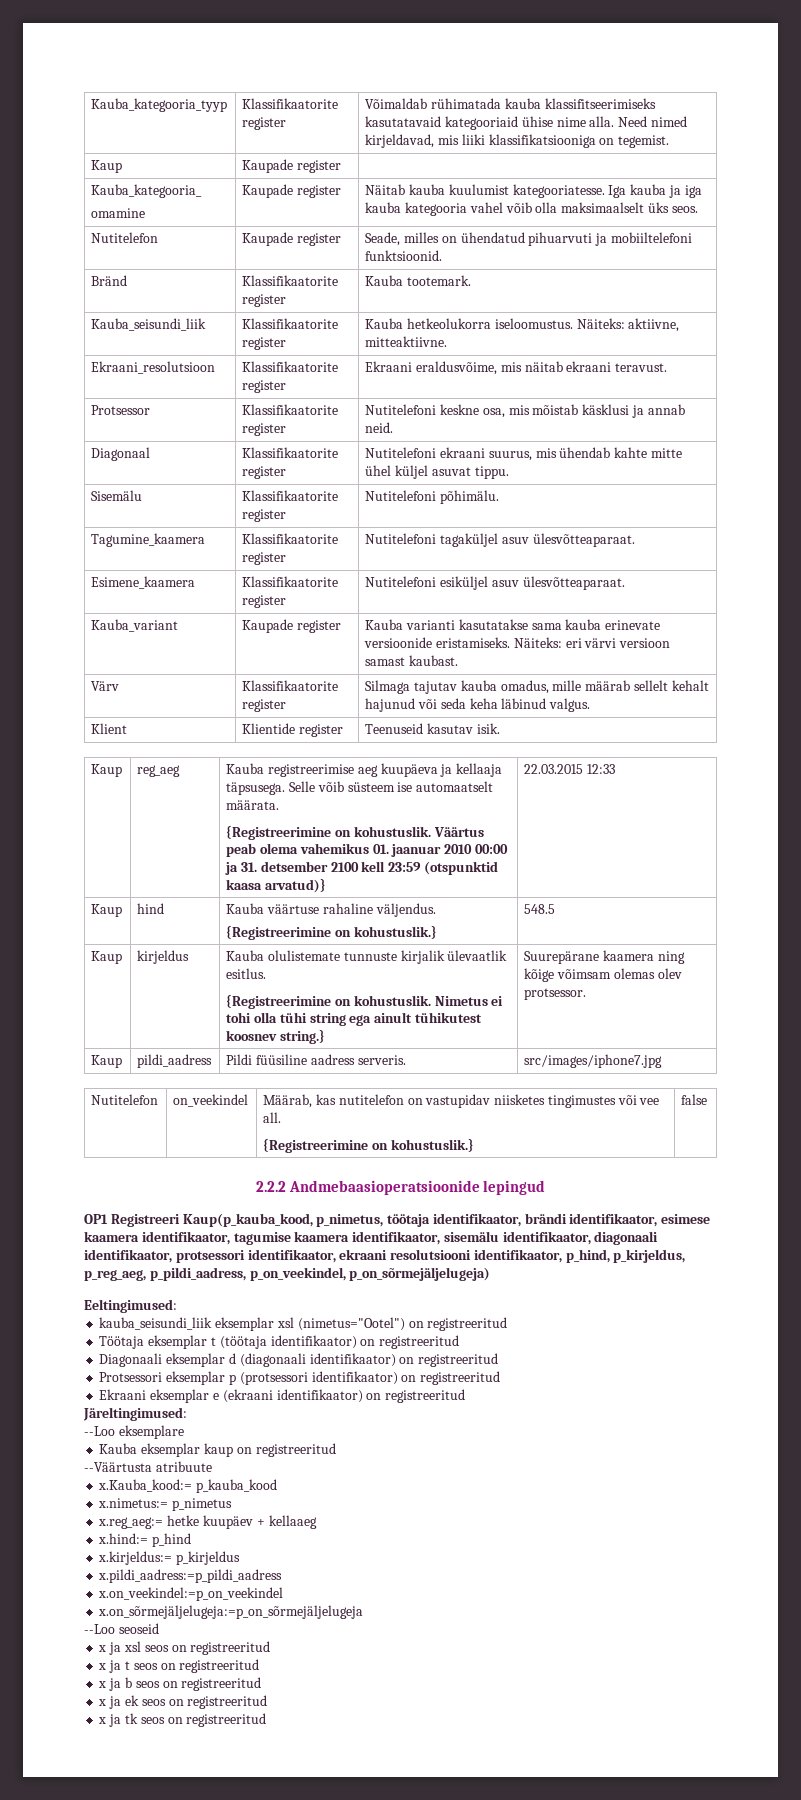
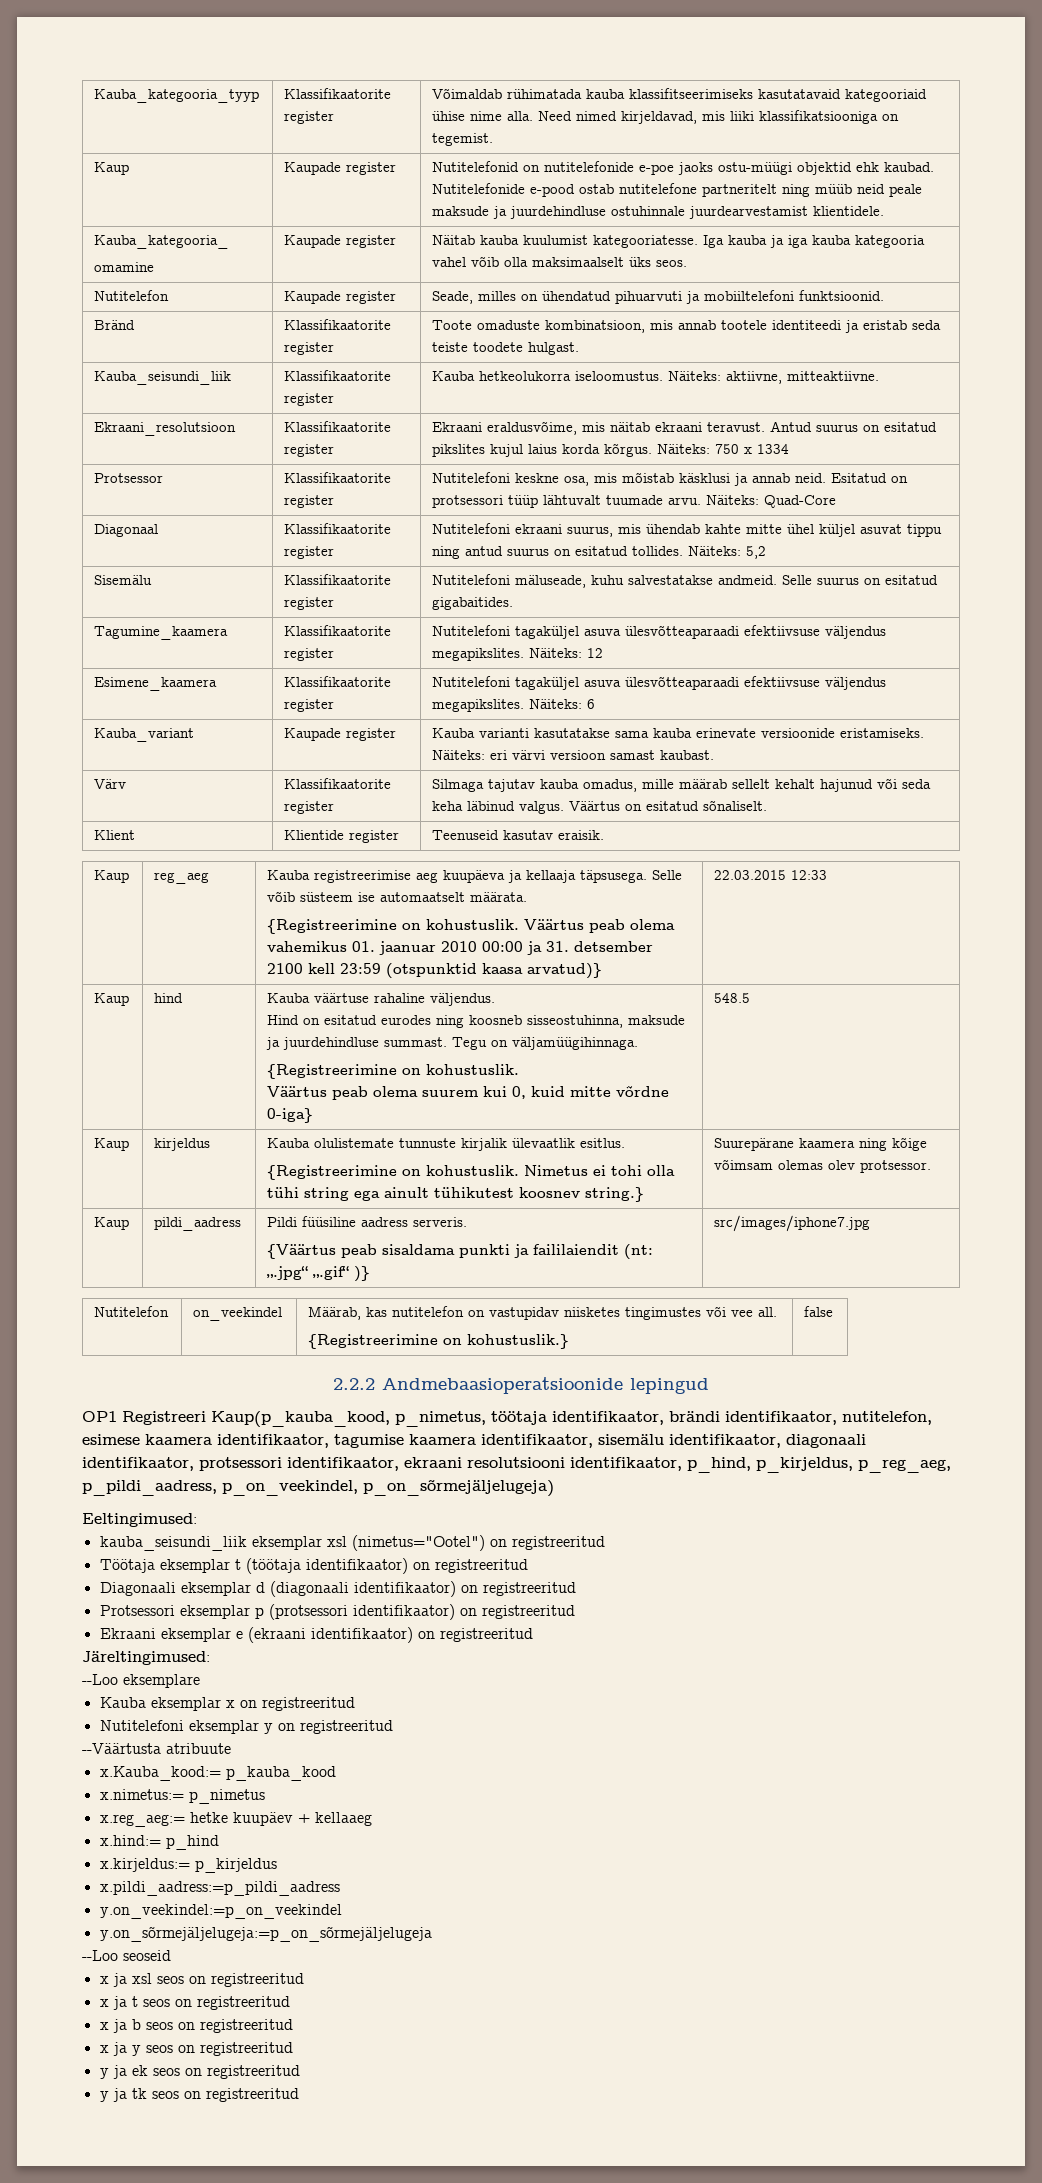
(341, 166) none -> [432,161,935,175] [432,183,923,197] [432,206,885,219] Nutitelefonid on nutitelefonide e-poe jaoks ostu-müügi objektid ehk kaubad. Nutitelefonide e-pood ostab nutitelefone partneritelt ning müüb neid peale maksude ja juurdehindluse ostuhinnale juurdearvestamist klientidele.
[365,275,471,286] Kauba tootemark. -> [432,320,942,333] [432,342,580,355] Toote omaduste kombinatsioon, mis annab tootele identiteedi ja eristab seda teiste toodete hulgast.
(668, 367) none -> [770,421,938,432] [432,443,790,457] Antud suurus on esitatud pikslites kujul laius korda kõrgus. Näiteks: 750 x 1334
(394, 427) none -> [831,473,909,483] [432,495,837,508] Esitatud on protsessori tüüp lähtuvalt tuumade arvu. Näiteks: Quad-Core
[474,466,509,479] [91,490,143,501] [242,490,339,501] [242,509,287,522] [365,490,499,504] tippu. // Sisemälu | Klassifikaatorite register | Nutitelefoni põhimälu. -> [907,524,943,537] [432,546,767,559] [94,575,153,585] [284,574,392,585] [284,597,335,610] [432,574,939,588] [432,597,514,610] tippu ning antud suurus on esitatud tollides. Näiteks: 5,2 // Sisemälu | Klassifikaatorite register | Nutitelefoni mäluseade, kuhu salvestatakse andmeid. Selle suurus on esitatud gigabaitides.
[501,533,635,547] [91,576,196,589] [242,576,339,587] [242,595,287,608] [365,576,625,590] asuv ülesvõtteaparaat. // Esimene_kaamera | Klassifikaatorite register | Nutitelefoni esiküljel asuv ülesvõtteaparaat. -> [584,625,887,639] [432,648,604,661] [94,677,218,691] [284,676,392,687] [284,699,335,712] [432,676,887,690] [432,699,596,712] asuva ülesvõtteaparaadi efektiivsuse väljendus megapikslites. Näiteks: 12 // Esimene_kaamera | Klassifikaatorite register | Nutitelefoni tagaküljel asuva ülesvõtteaparaadi efektiivsuse väljendus megapikslites. Näiteks: 6
(591, 705) none -> [569,800,768,811] Väärtus on esitatud sõnaliselt.
[476,723,500,734] isik. -> [558,830,605,840] eraisik.
[226,925,437,940] {Registreerimine on kohustuslik.} -> [267,1015,686,1028] [266,1037,639,1050] [267,1064,520,1079] [267,1085,670,1100] [267,1108,314,1123] Hind on esitatud eurodes ning koosneb sisseostuhinna, maksude ja juurdehindluse summast. Tegu on väljamüügihinnaga. // {Registreerimine on kohustuslik. // Väärtus peab olema suurem kui 0, kuid mitte võrdne 0-iga}
(406, 1060) none -> [267,1244,654,1259] [267,1266,371,1282] // {Väärtus peab sisaldama punkti ja faililaiendit (nt: „.jpg“ „.gif“ )}
(658, 1220) none -> [842,1411,932,1425] nutitelefon,
[203,1443,233,1457] kaup -> [225,1697,355,1711] [99,1720,273,1734] x on registreeritud // Nutitelefoni eksemplar y
[98,1587,284,1601] [98,1605,364,1619] x.on_veekindel:=p_on_veekindel // x.on_sõrmejäljelugeja:=p_on_sõrmejäljelugeja -> [99,1904,342,1919] [99,1926,432,1942] y.on_veekindel:=p_on_veekindel // y.on_sõrmejäljelugeja:=p_on_sõrmejäljelugeja
(122, 1702) none -> [131,2042,293,2056] [99,2065,127,2079] y seos on registreeritud // y ja
[98,1717,107,1724] x -> [99,2091,109,2102] y

